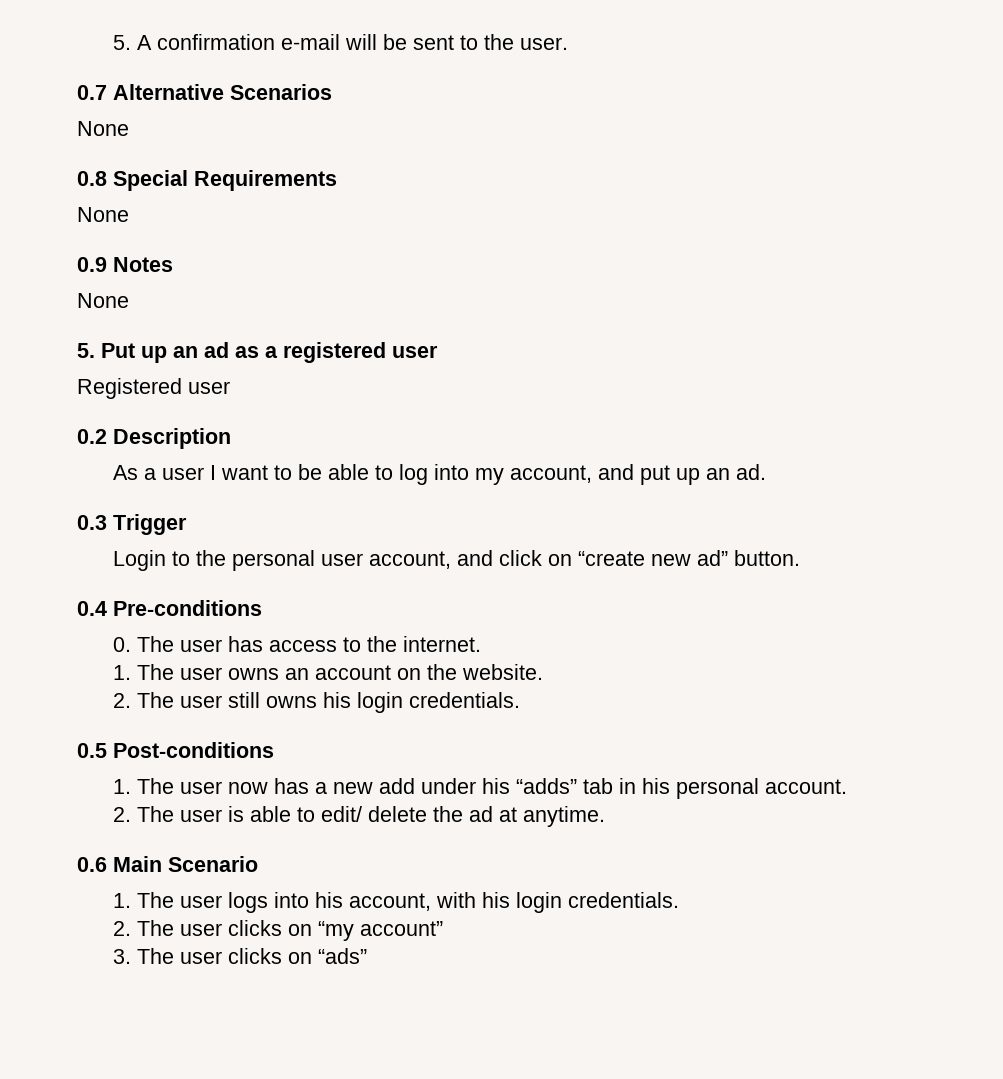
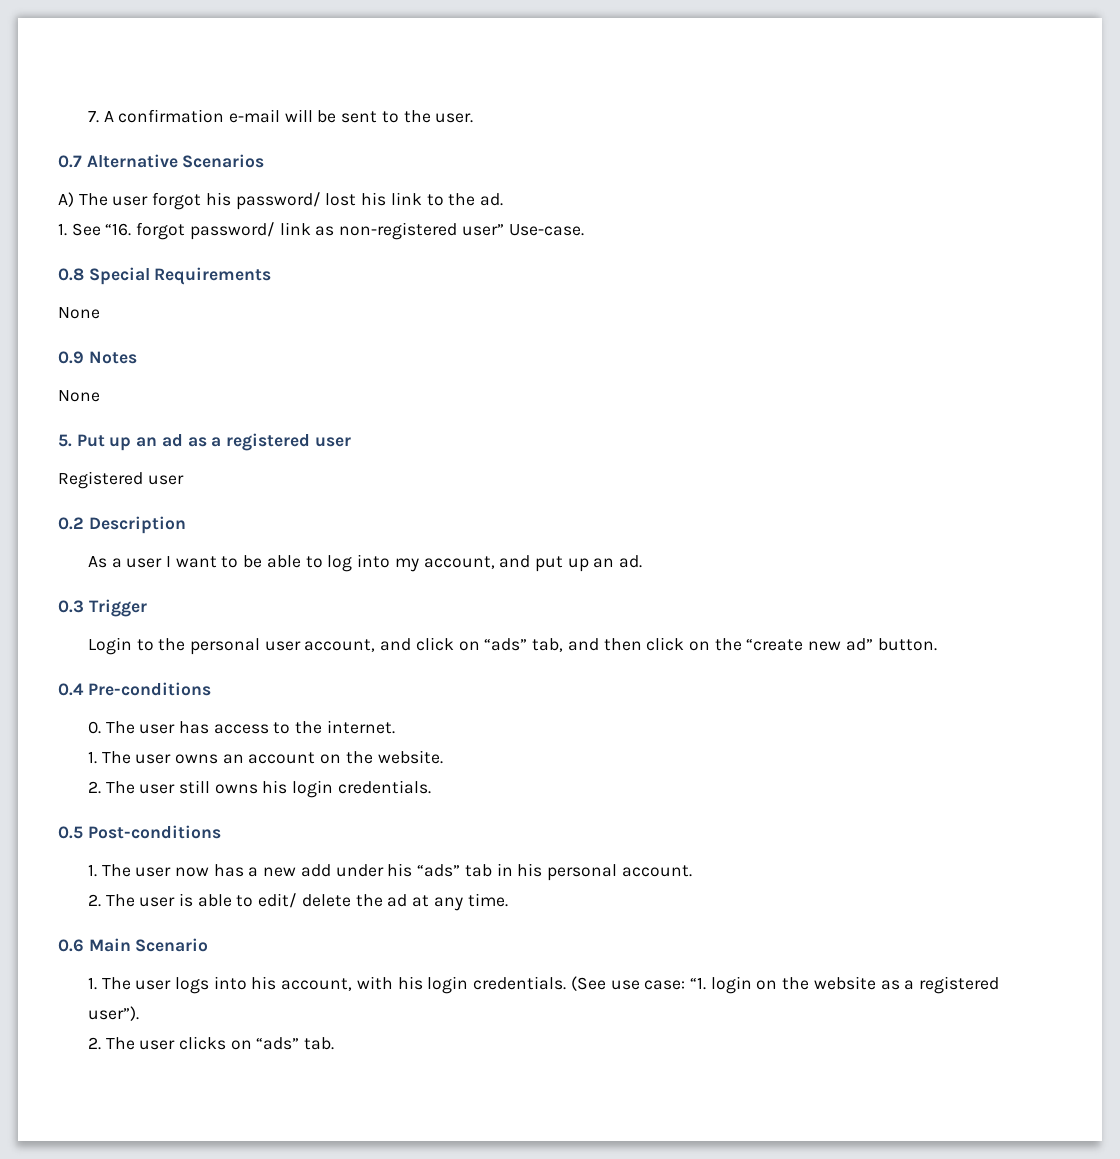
[112,35,131,50] 5. -> [87,111,99,123] 7.
[77,121,129,136] // None -> [58,192,503,210] [58,222,584,240] // A) The user forgot his password/ lost his link to the ad. // 1. See “16. forgot password/ link as non-registered user” Use-case.
(572, 560) none -> [484,637,742,652] “ads” tab, and then click on the
[515,778,577,794] “adds” -> [417,864,461,877] “ads”
[522,806,605,827] anytime. -> [433,893,508,911] any time.
(679, 900) none -> [570,976,1000,994] [87,1006,139,1021] (See use case: “1. login on the website as a registered user”).
[317,921,443,941] [112,948,367,964] “my account” // 3. The user clicks on “ads” -> [256,1037,335,1050] “ads” tab.

